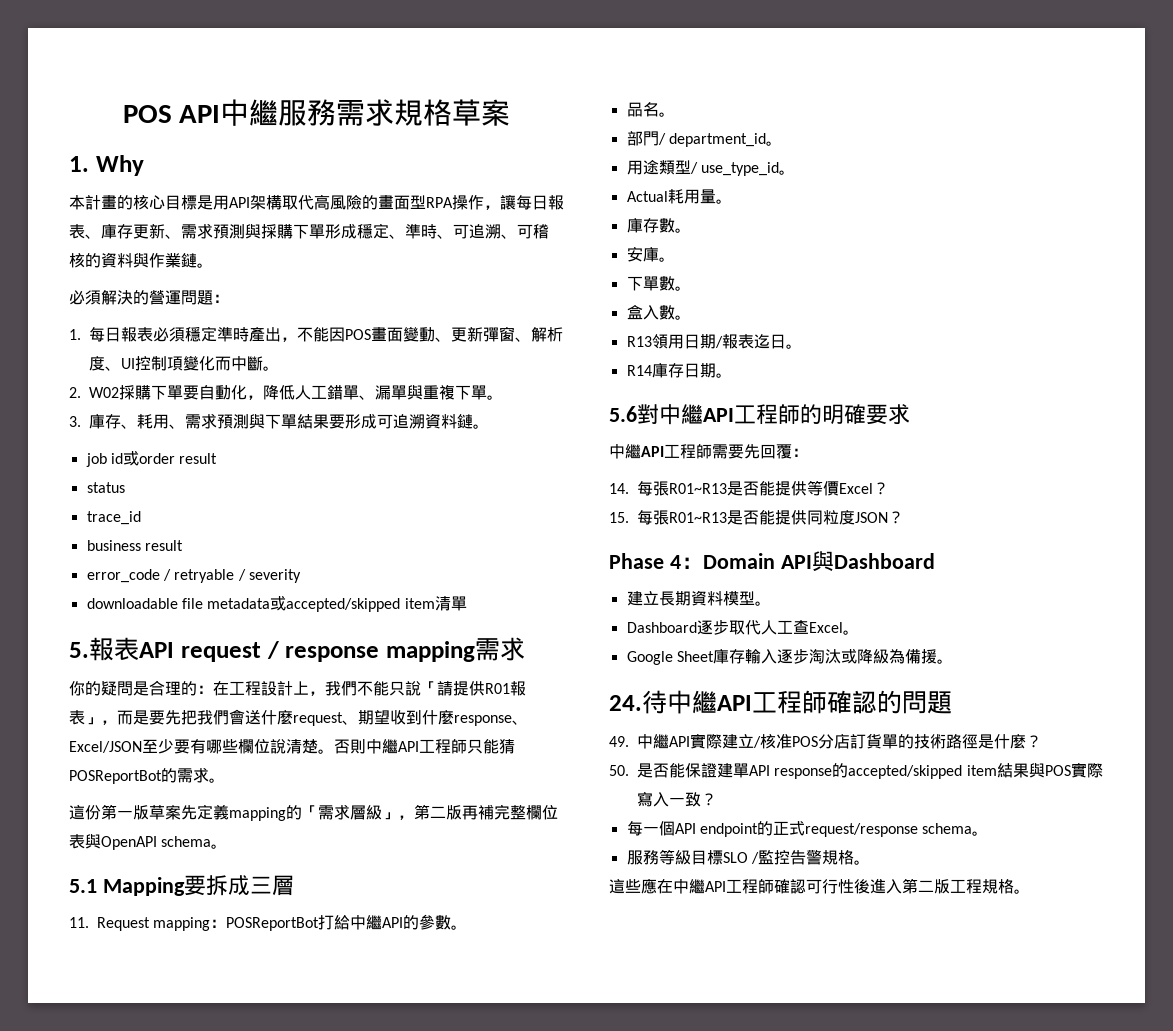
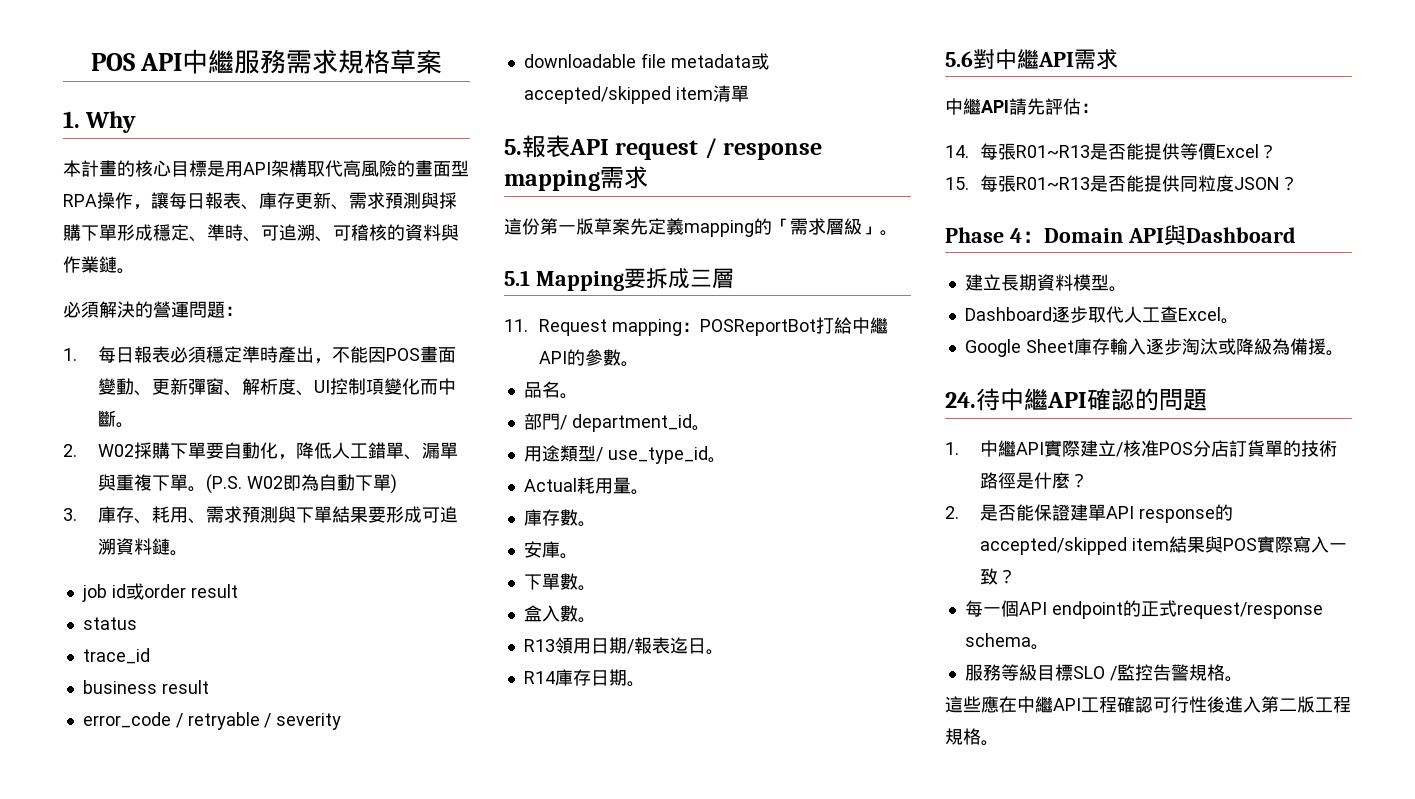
(503, 397) none -> [206,474,397,494] (P.S. W02即為自動下單)
[69,680,526,696] [69,709,528,726] [69,739,515,754] [69,767,225,784] // 你的疑問是合理的：在工程設計上，我們不能只說「請提供R01報表」，而是要先把我們會送什麼request、期望收到什麼response、Excel/JSON至少要有哪些欄位說清楚。否則中繼API工程師只能猜POSReportBot的需求。 -> (648, 177) none
[398,804,558,820] [69,834,212,850] ，第二版再補完整欄位表與OpenAPI schema -> (880, 230) none
[734,404,888,425] 工程師的明確要 -> [1074,49,1096,70] 需
[664,444,792,459] 工程師需要先回覆 -> [1009,98,1081,115] 請先評估
[752,690,827,714] 工程師 -> (1087, 400) none
[609,736,629,747] 49. -> [945,442,959,455] 1.
[609,765,629,776] 50. -> [945,506,959,519] 2.
[758,879,774,894] 師 -> (1117, 704) none

